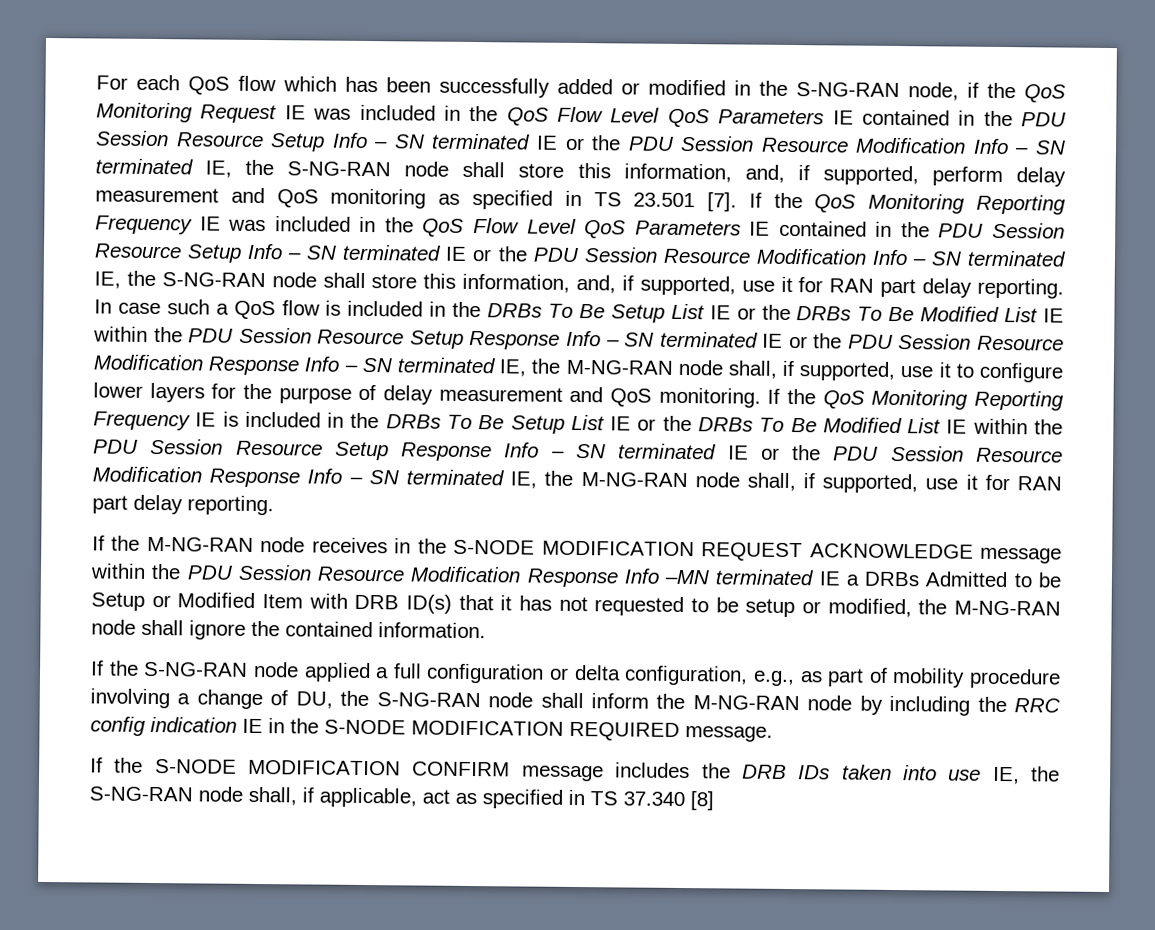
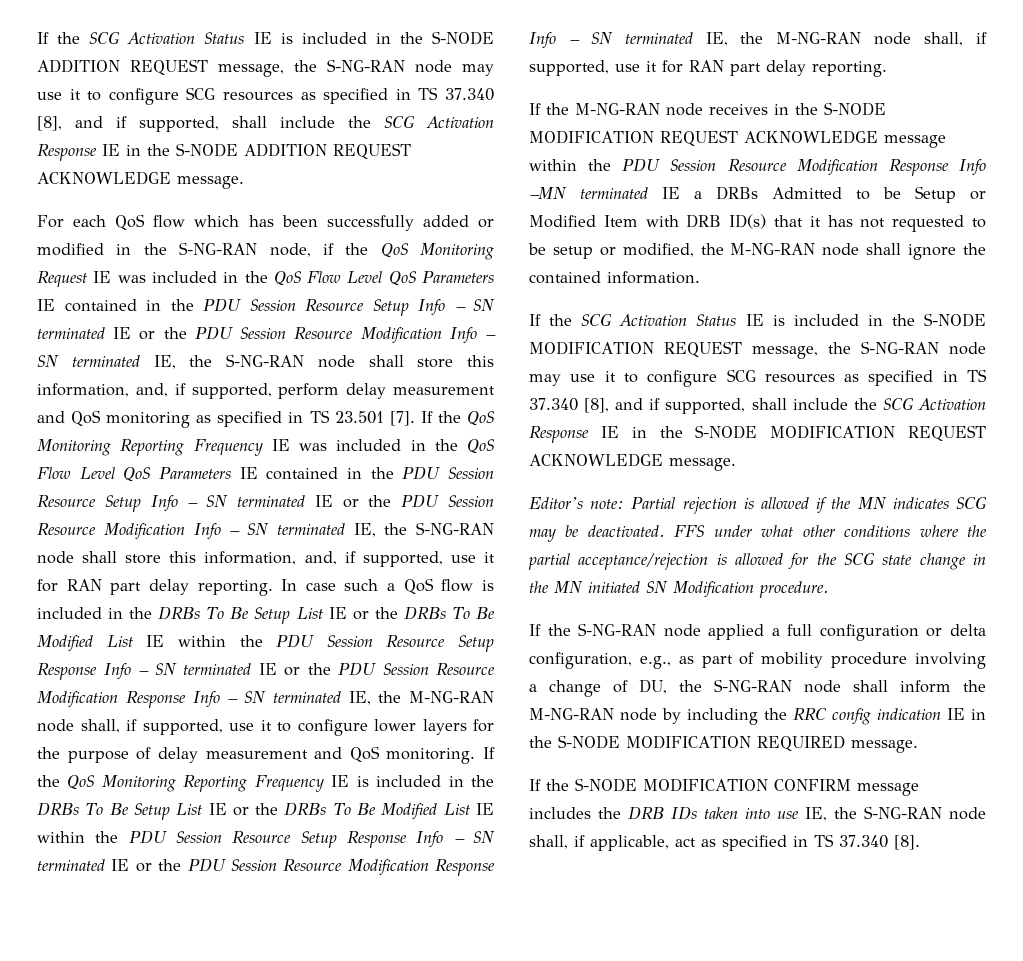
(96, 82) none -> [37,31,495,45] [37,59,494,77] [37,87,495,105] [37,115,494,132] [37,143,411,161] [37,171,244,189] If the SCG Activation Status IE is included in the S-NODE ADDITION REQUEST message, the S-NG-RAN node may use it to configure SCG resources as specified in TS 37.340 [8], and if supported, shall include the SCG Activation Response IE in the S-NODE ADDITION REQUEST ACKNOWLEDGE message. //
(486, 630) none -> [529,313,986,327] [529,341,986,359] [529,369,987,387] [529,397,986,414] [529,425,986,443] [529,453,736,471] [529,496,987,514] [529,525,988,542] [528,552,986,570] [529,581,829,598] // If the SCG Activation Status IE is included in the S-NODE MODIFICATION REQUEST message, the S-NG-RAN node may use it to configure SCG resources as specified in TS 37.340 [8], and if supported, shall include the SCG Activation Response IE in the S-NODE MODIFICATION REQUEST ACKNOWLEDGE message. // Editor’s note: Partial rejection is allowed if the MN indicates SCG may be deactivated. FFS under what other conditions where the partial acceptance/rejection is allowed for the SCG state change in the MN initiated SN Modification procedure.
[690,791,714,811] [8] -> [894,835,920,850] [8].

